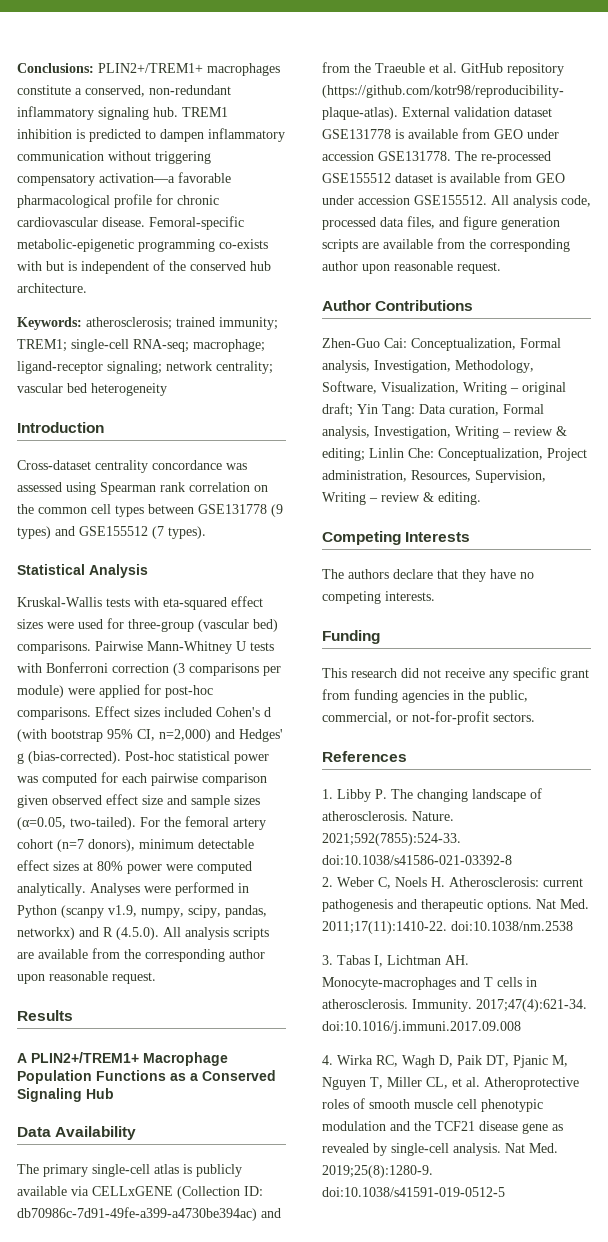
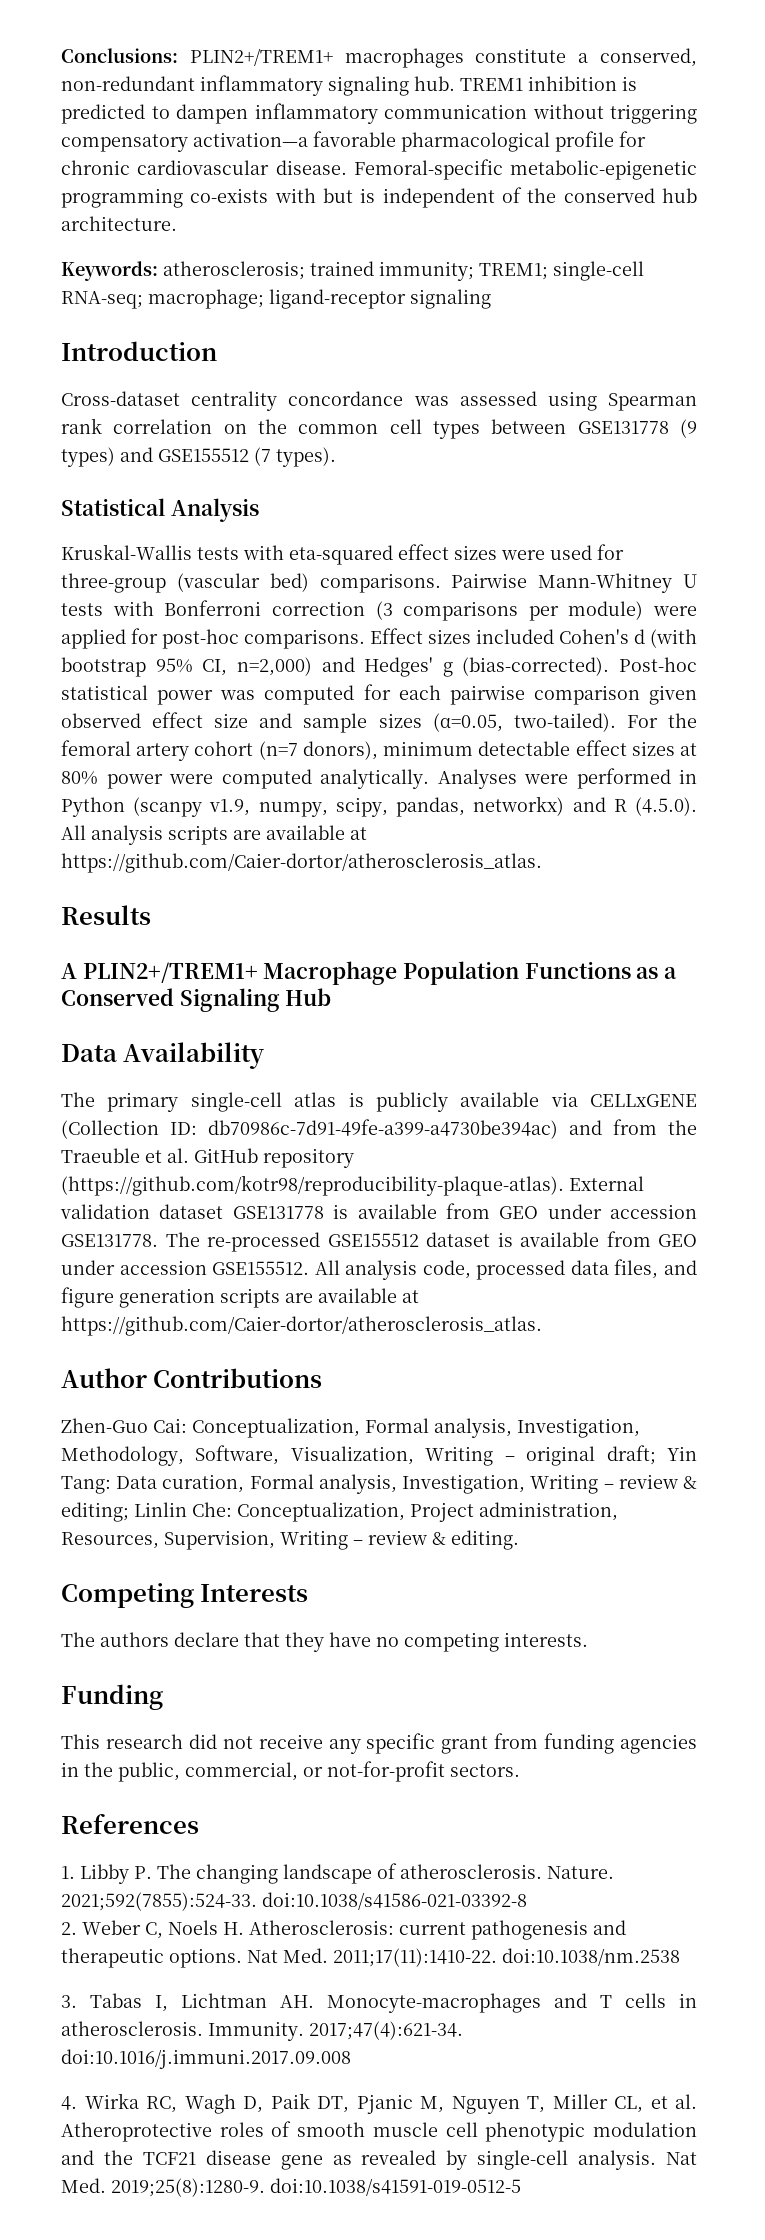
[107,361,273,374] [17,383,167,396] signaling; network centrality; vascular bed heterogeneity -> [410,289,491,309] signaling
[92,948,265,962] [17,971,156,984] from the corresponding author upon reasonable request. -> [350,827,367,840] [61,853,542,873] at https://github.com/Caier-dortor/atherosclerosis_atlas.
[437,238,570,252] [322,261,501,274] from the corresponding author upon reasonable request. -> [402,1290,419,1303] [61,1316,542,1336] at https://github.com/Caier-dortor/atherosclerosis_atlas.

